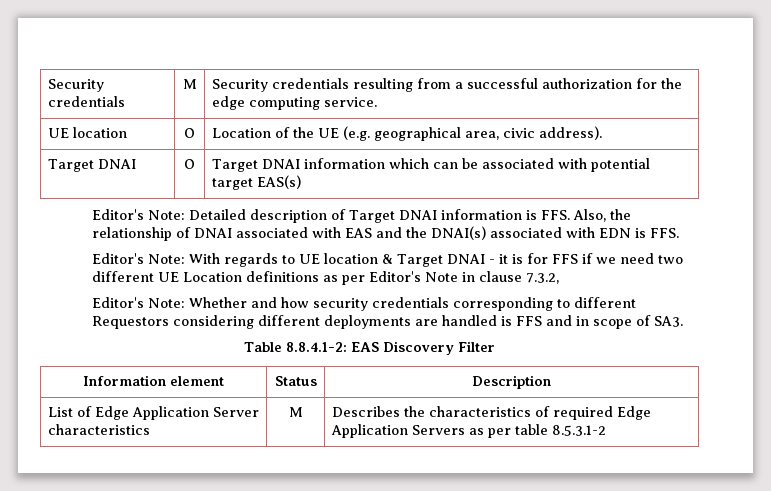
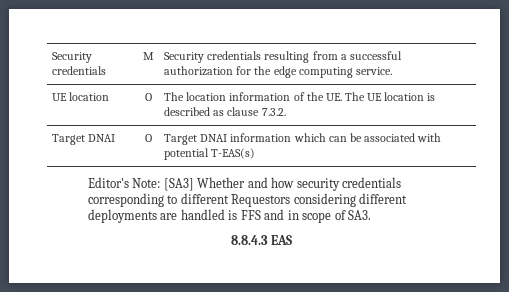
[211,126,602,141] Location of the UE (e.g. geographical area, civic address). -> [164,92,436,101] [164,107,286,116] The location information of the UE. The UE location is described as clause 7.3.2.
[211,175,301,190] [91,209,631,223] [91,226,679,241] [91,253,683,267] [91,271,559,285] [91,297,185,308] target EAS(s) // Editor's Note: Detailed description of Target DNAI information is FFS. Also, the relationship of DNAI associated with EAS and the DNAI(s) associated with EDN is FFS. // Editor's Note: With regards to UE location & Target DNAI - it is for FFS if we need two different UE Location definitions as per Editor's Note in clause 7.3.2, // Editor's Note: -> [211,148,256,159] [87,177,194,191] T-EAS(s) // Editor's Note: [SA3]
[244,341,495,355] [83,375,224,386] [274,376,317,386] [472,375,551,389] [47,406,259,420] [47,424,150,435] [288,407,303,417] [331,406,651,420] [330,424,606,438] Table 8.8.4.1-2: EAS Discovery Filter // Information element | Status | Description // List of Edge Application Server characteristics | M | Describes the characteristics of required Edge Application Servers as per table 8.5.3.1-2 -> [230,235,293,245] 8.8.4.3 EAS

